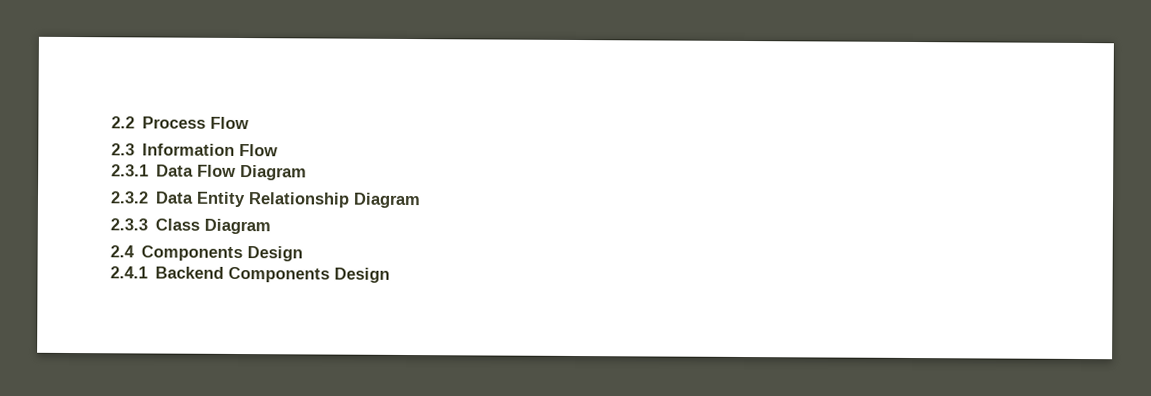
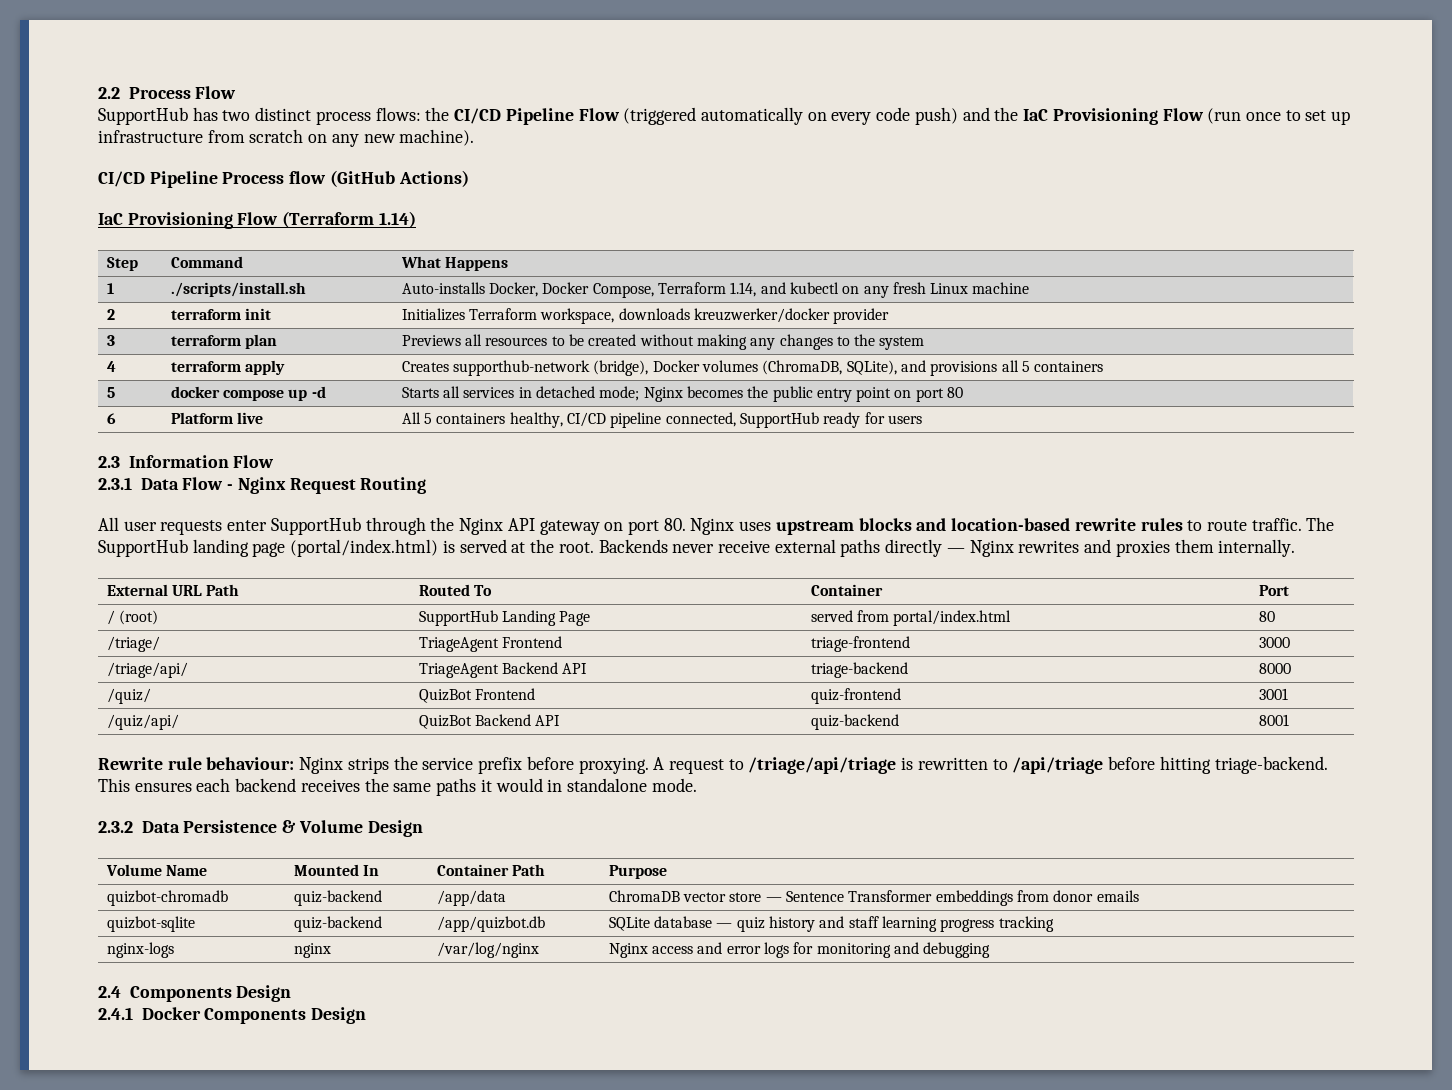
(250, 123) none -> [98,107,1351,125] [98,129,475,147] [98,170,469,188] [98,211,416,229] [106,257,138,271] [170,256,243,268] [400,256,508,271] [106,283,114,294] [170,282,306,297] [401,282,1030,298] [106,309,115,320] [170,308,271,320] [401,308,890,324] [106,335,115,346] [170,334,277,349] [401,334,925,350] [106,361,116,372] [170,360,285,375] [401,360,1104,376] [106,387,115,398] [170,386,326,401] [401,386,964,402] [106,413,116,424] [170,412,263,424] [401,412,922,428] // SupportHub has two distinct process flows: the CI/CD Pipeline Flow (triggered automatically on every code push) and the IaC Provisioning Flow (run once to set up infrastructure from scratch on any new machine). // CI/CD Pipeline Process flow (GitHub Actions) // IaC Provisioning Flow (Terraform 1.14) // Step | Command | What Happens // 1 | ./scripts/install.sh | Auto-installs Docker, Docker Compose, Terraform 1.14, and kubectl on any fresh Linux machine // 2 | terraform init | Initializes Terraform workspace, downloads kreuzwerker/docker provider // 3 | terraform plan | Previews all resources to be created without making any changes to the system // 4 | terraform apply | Creates supporthub-network (bridge), Docker volumes (ChromaDB, SQLite), and provisions all 5 containers // 5 | docker compose up -d | Starts all services in detached mode; Nginx becomes the public entry point on port 80 // 6 | Platform live | All 5 containers healthy, CI/CD pipeline connected, SupportHub ready for users
[240,165,308,181] [110,191,422,209] [110,218,272,235] Diagram // 2.3.2 Data Entity Relationship Diagram // 2.3.3 Class Diagram -> [227,477,427,494] [98,517,1335,535] [98,539,1296,557] [106,584,240,596] [418,584,492,596] [810,584,883,596] [1258,585,1289,596] [106,610,158,625] [418,610,591,626] [810,610,1012,626] [1258,611,1275,622] [106,636,160,652] [418,636,562,652] [810,636,910,652] [1258,637,1290,648] [106,662,188,678] [418,662,588,678] [810,662,908,678] [1258,663,1291,674] [106,688,151,704] [418,688,535,703] [810,688,901,704] [1258,688,1288,700] [106,714,179,730] [418,714,561,729] [810,714,899,730] [1258,714,1289,726] [98,756,1328,774] [98,778,697,796] [98,820,423,837] [105,864,207,876] [293,864,379,876] [436,864,545,876] [608,865,667,879] [106,890,228,906] [293,890,382,906] [436,890,506,906] [608,890,1139,906] [106,916,195,932] [293,916,382,932] [436,916,545,932] [608,916,1054,932] [106,942,174,958] [293,943,331,958] [436,942,539,958] [608,942,991,958] - Nginx Request Routing // All user requests enter SupportHub through the Nginx API gateway on port 80. Nginx uses upstream blocks and location-based rewrite rules to route traffic. The SupportHub landing page (portal/index.html) is served at the root. Backends never receive external paths directly — Nginx rewrites and proxies them internally. // External URL Path | Routed To | Container | Port // / (root) | SupportHub Landing Page | served from portal/index.html | 80 // /triage/ | TriageAgent Frontend | triage-frontend | 3000 // /triage/api/ | TriageAgent Backend API | triage-backend | 8000 // /quiz/ | QuizBot Frontend | quiz-frontend | 3001 // /quiz/api/ | QuizBot Backend API | quiz-backend | 8001 // Rewrite rule behaviour: Nginx strips the service prefix before proxying. A request to /triage/api/triage is rewritten to /api/triage before hitting triage-backend. This ensures each backend receives the same paths it would in standalone mode. // 2.3.2 Data Persistence & Volume Design // Volume Name | Mounted In | Container Path | Purpose // quizbot-chromadb | quiz-backend | /app/data | ChromaDB vector store — Sentence Transformer embeddings from donor emails // quizbot-sqlite | quiz-backend | /app/quizbot.db | SQLite database — quiz history and staff learning progress tracking // nginx-logs | nginx | /var/log/nginx | Nginx access and error logs for monitoring and debugging
[155,266,225,279] Backend -> [141,1007,201,1020] Docker

